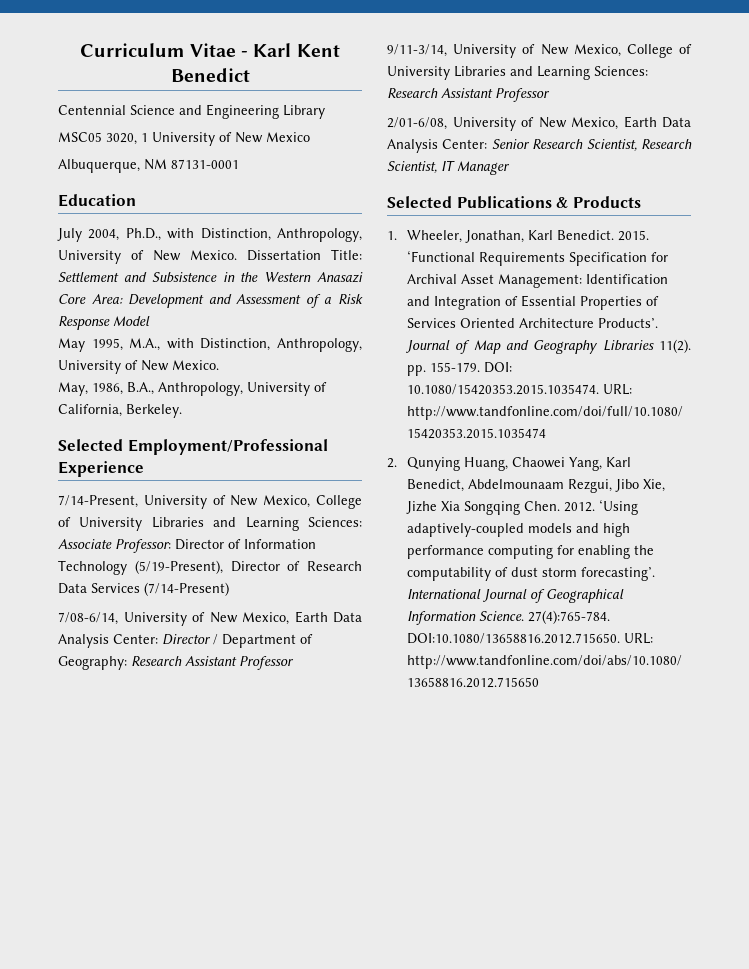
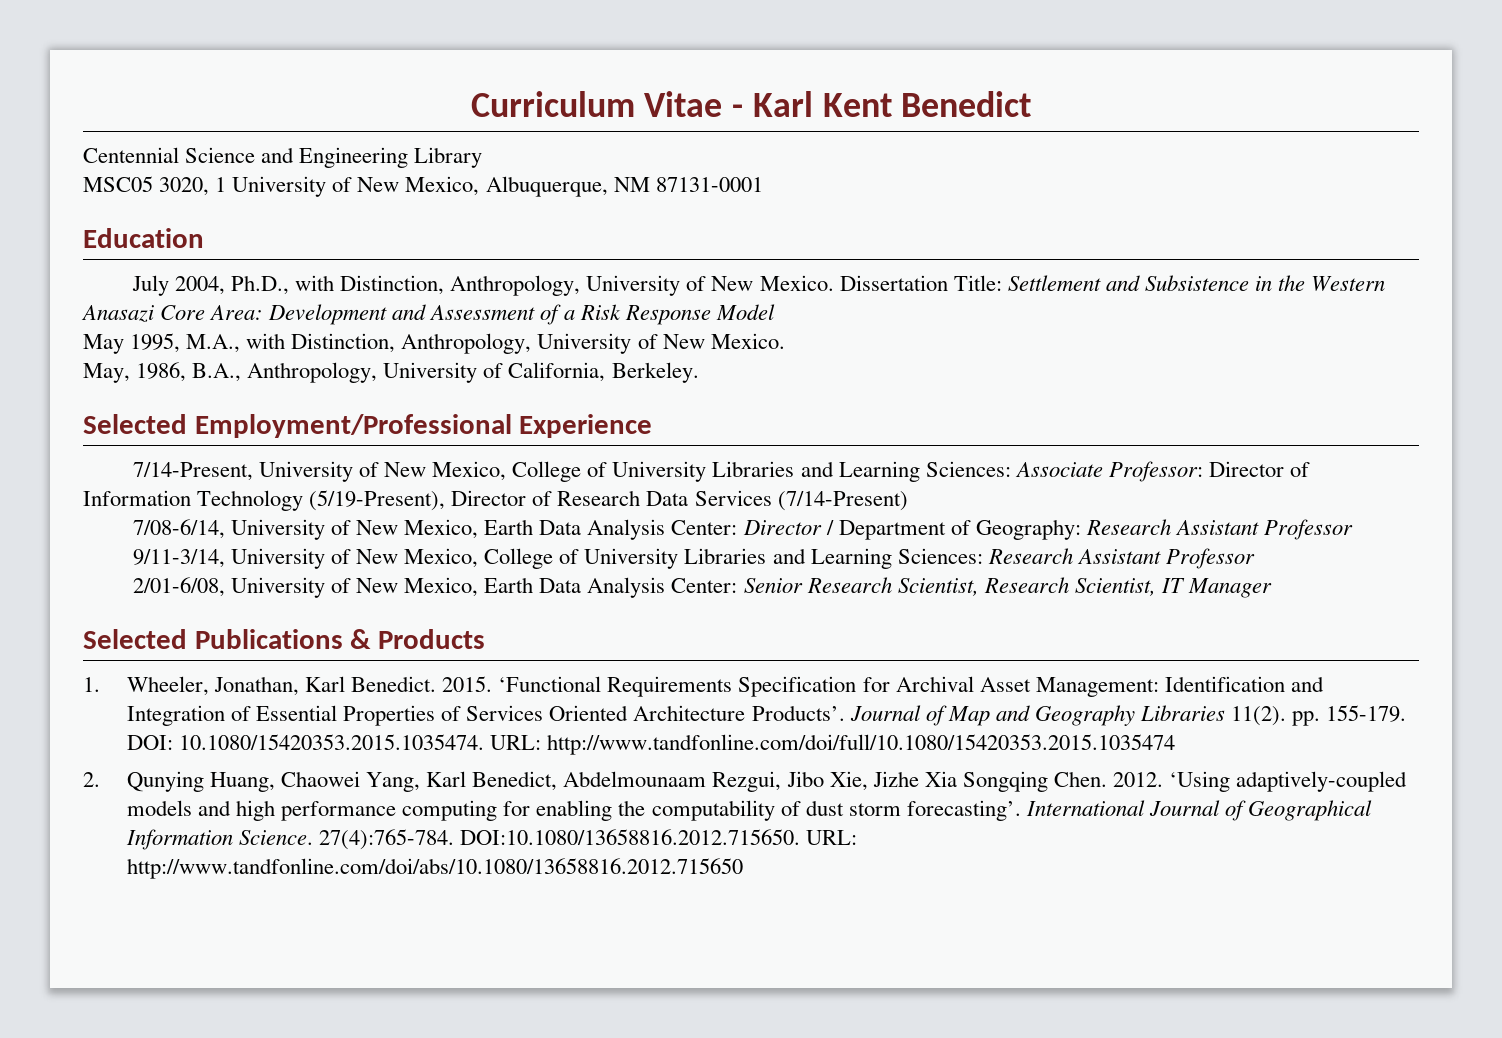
[266,132,310,142] Mexico // -> [405,176,480,196] Mexico,

